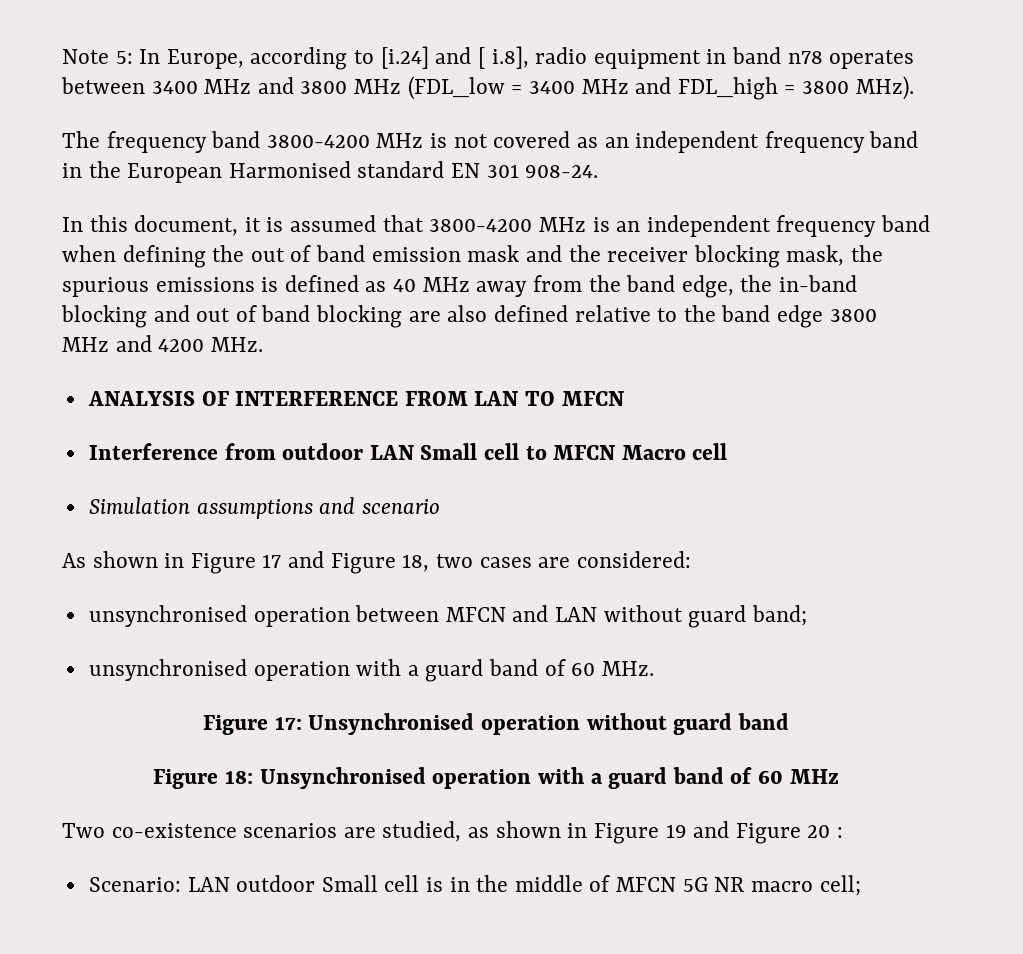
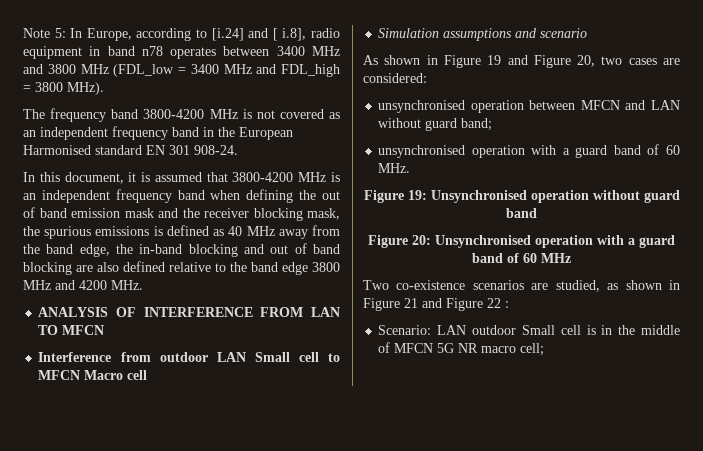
[262,551,430,574] 17 and Figure 18, -> [487,55,596,68] 19 and Figure 20,
[274,717,302,730] 17: -> [407,190,427,200] 19:
[225,770,254,784] 18: -> [412,235,431,245] 20:
[665,821,831,844] 19 and Figure 20 -> [404,298,501,311] 21 and Figure 22

